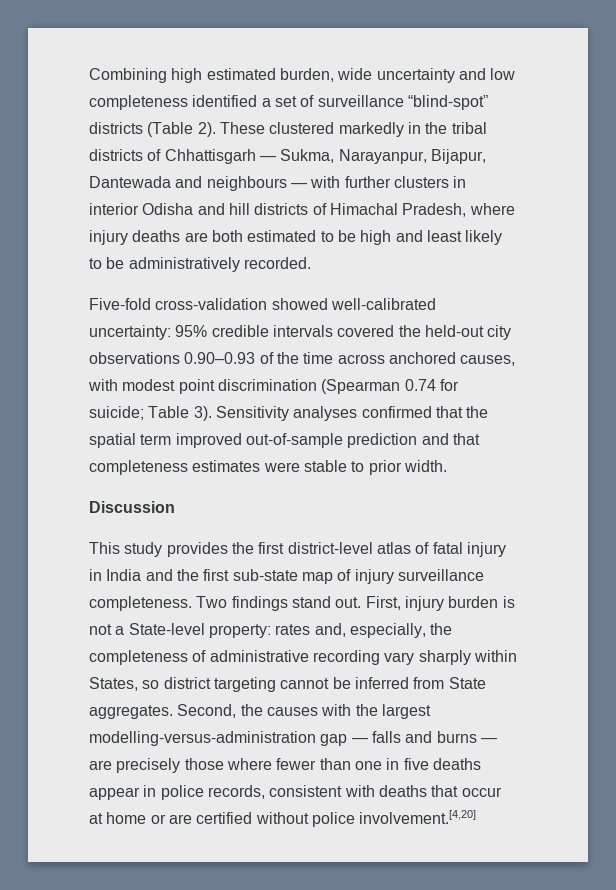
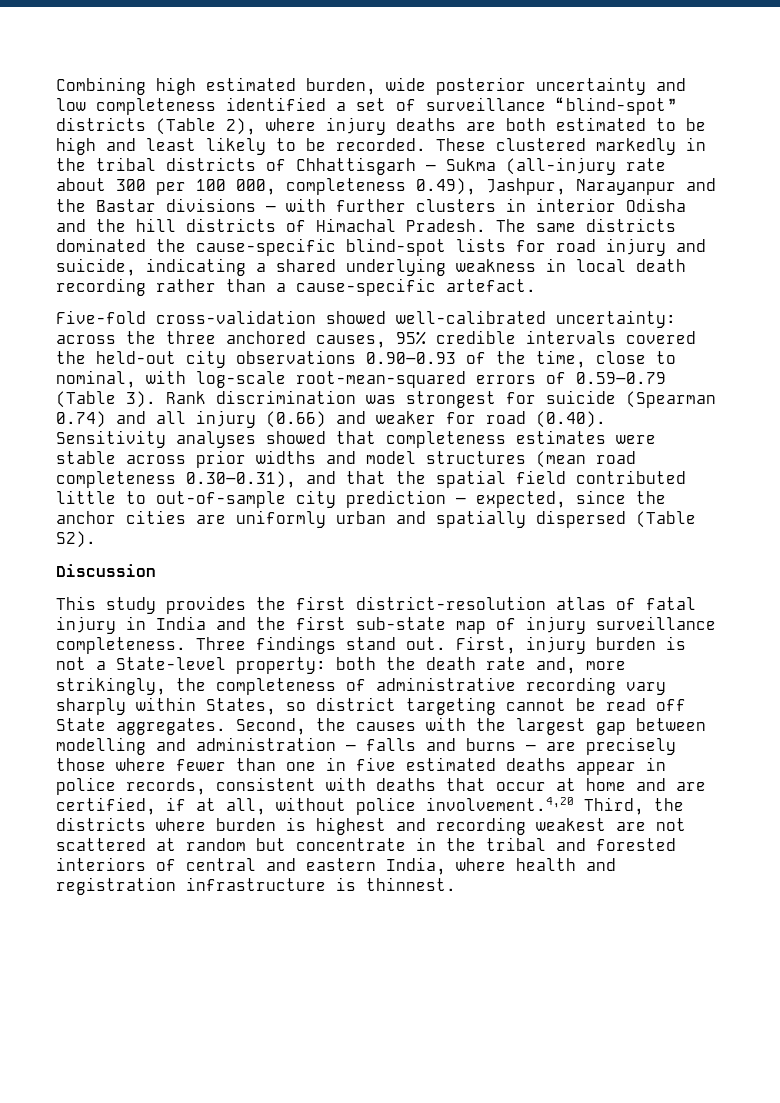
(373, 74) none -> [436,77,526,95] posterior
[197,122,487,137] [89,149,486,164] [89,176,467,191] [89,203,467,217] 2). These clustered markedly in the tribal districts of Chhattisgarh — Sukma, Narayanpur, Bijapur, Dantewada and neighbours — with further clusters in interior Odisha and hill districts of Himachal Pradesh, -> [226,118,256,135] 2),
[128,257,240,272] administratively -> (326, 144) none
(311, 263) none -> [436,137,706,155] [56,157,666,175] [56,178,716,195] [56,198,686,212] [56,218,676,232] [56,238,706,256] [56,258,686,276] [56,278,536,296] These clustered markedly in the tribal districts of Chhattisgarh — Sukma (all-injury rate about 300 per 100 000, completeness 0.49), Jashpur, Narayanpur and the Bastar divisions — with further clusters in interior Odisha and the hill districts of Himachal Pradesh. The same districts dominated the cause-specific blind-spot lists for road injury and suicide, indicating a shared underlying weakness in local death recording rather than a cause-specific artefact.
(171, 332) none -> [56,331,386,348] across the three anchored causes,
[303,352,516,366] [88,379,459,394] [89,406,489,421] [89,433,449,448] time across anchored causes, with modest point discrimination (Spearman 0.74 for suicide; Table 3). Sensitivity analyses confirmed that the spatial term improved out-of-sample prediction and -> [536,350,676,368] [56,370,666,388] [56,390,716,408] [56,410,606,428] [56,430,326,448] time, close to nominal, with log-scale root-mean-squared errors of 0.59–0.79 (Table 3). Rank discrimination was strongest for suicide (Spearman 0.74) and all injury (0.66) and weaker for road (0.40). Sensitivity analyses showed
[351,460,447,475] to prior width. -> [126,450,636,468] [56,470,686,488] [56,490,666,508] [56,510,696,528] [56,531,96,548] across prior widths and model structures (mean road completeness 0.30–0.31), and that the spatial field contributed little to out-of-sample city prediction — expected, since the anchor cities are uniformly urban and spatially dispersed (Table S2).
[287,542,373,554] district-level -> [356,596,546,610] district-resolution
[196,596,228,608] Two -> [196,637,246,650] Three
[275,623,426,638] rates and, especially, -> [336,657,626,674] [56,677,166,695] both the death rate and, more strikingly,
[354,677,445,689] inferred from -> [606,698,686,711] read off
[89,731,348,746] modelling-versus-administration gap -> [596,718,706,735] [56,737,336,755] gap between modelling and administration
(429, 764) none -> [406,757,496,771] estimated
[150,810,477,827] or are certified without police involvement.[4,20] -> [636,778,706,791] [56,797,684,815] [56,817,686,835] [56,837,676,851] [56,857,616,875] [56,877,456,895] and are certified, if at all, without police involvement.4,20 Third, the districts where burden is highest and recording weakest are not scattered at random but concentrate in the tribal and forested interiors of central and eastern India, where health and registration infrastructure is thinnest.

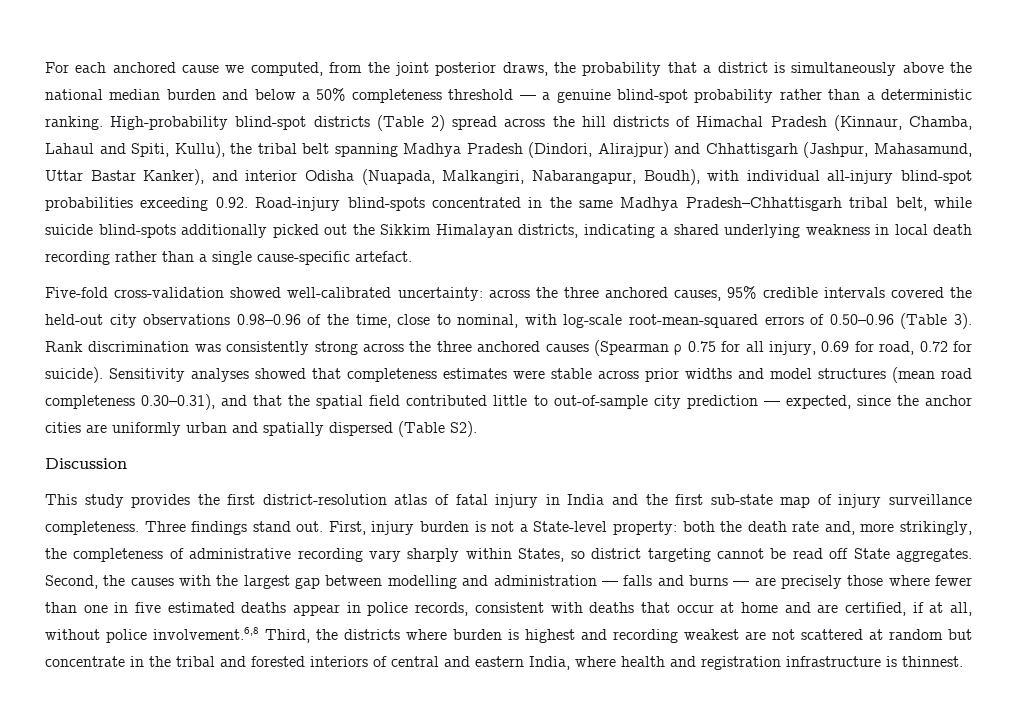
[56,77,686,95] [56,97,676,115] [56,117,706,135] [56,137,706,155] [56,157,666,175] [56,178,716,195] [56,198,686,212] [56,219,86,232] Combining high estimated burden, wide posterior uncertainty and low completeness identified a set of surveillance “blind-spot” districts (Table 2), where injury deaths are both estimated to be high and least likely to be recorded. These clustered markedly in the tribal districts of Chhattisgarh — Sukma (all-injury rate about 300 per 100 000, completeness 0.49), Jashpur, Narayanpur and the Bastar divisions — with further clusters in interior Odisha and -> [45,62,972,76] [45,88,972,103] [45,115,546,131] For each anchored cause we computed, from the joint posterior draws, the probability that a district is simultaneously above the national median burden and below a 50% completeness threshold — a genuine blind-spot probability rather than a deterministic ranking. High-probability blind-spot districts (Table 2) spread across
[406,218,676,232] [56,238,706,256] [56,258,136,276] Pradesh. The same districts dominated the cause-specific blind-spot lists for road injury and suicide, -> [770,115,973,131] [45,142,972,158] [45,169,973,185] [45,197,972,211] [45,224,578,238] Pradesh (Kinnaur, Chamba, Lahaul and Spiti, Kullu), the tribal belt spanning Madhya Pradesh (Dindori, Alirajpur) and Chhattisgarh (Jashpur, Mahasamund, Uttar Bastar Kanker), and interior Odisha (Nuapada, Malkangiri, Nabarangapur, Boudh), with individual all-injury blind-spot probabilities exceeding 0.92. Road-injury blind-spots concentrated in the same Madhya Pradesh–Chhattisgarh tribal belt, while suicide blind-spots additionally picked out the Sikkim Himalayan districts,
(286, 287) none -> [212,251,252,265] single
[366,352,456,364] 0.90–0.93 -> [236,314,301,325] 0.98–0.96
[576,372,666,384] 0.59–0.79 -> [829,314,894,325] 0.50–0.96
[406,390,716,408] [56,410,606,428] strongest for suicide (Spearman 0.74) and all injury (0.66) and weaker for road (0.40). -> [226,340,972,356] [45,367,103,383] consistently strong across the three anchored causes (Spearman ρ 0.75 for all injury, 0.69 for road, 0.72 for suicide).
[426,797,574,811] involvement.4,20 -> [153,627,259,640] involvement.6,8

